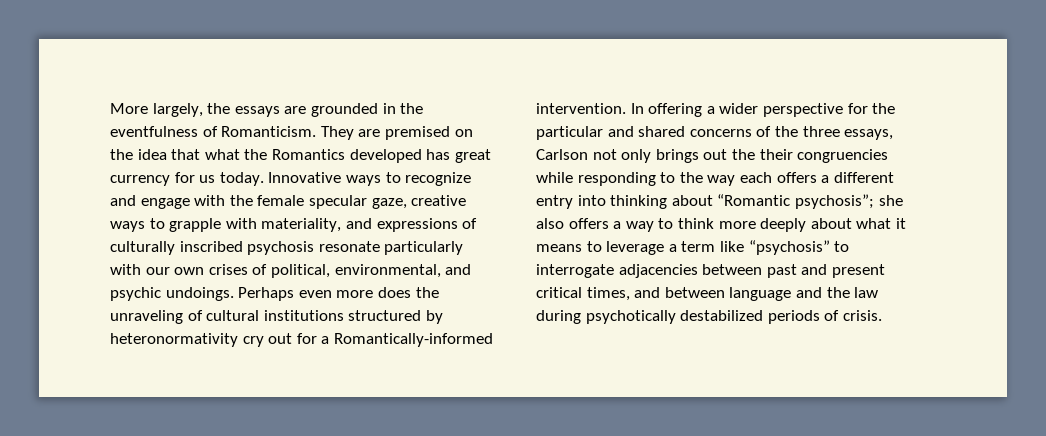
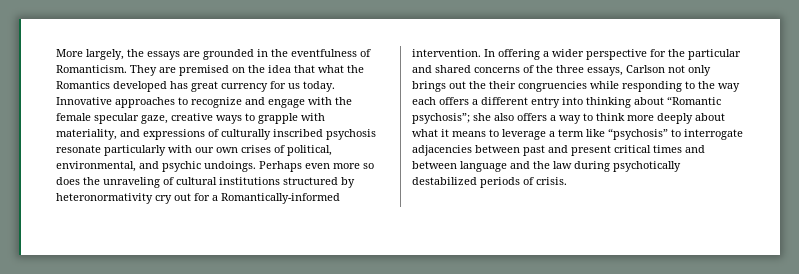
[345,175,381,186] ways -> [115,97,175,108] approaches
(374, 294) none -> [363,163,374,169] so
[586,287,630,301] times, -> [653,145,682,153] times

